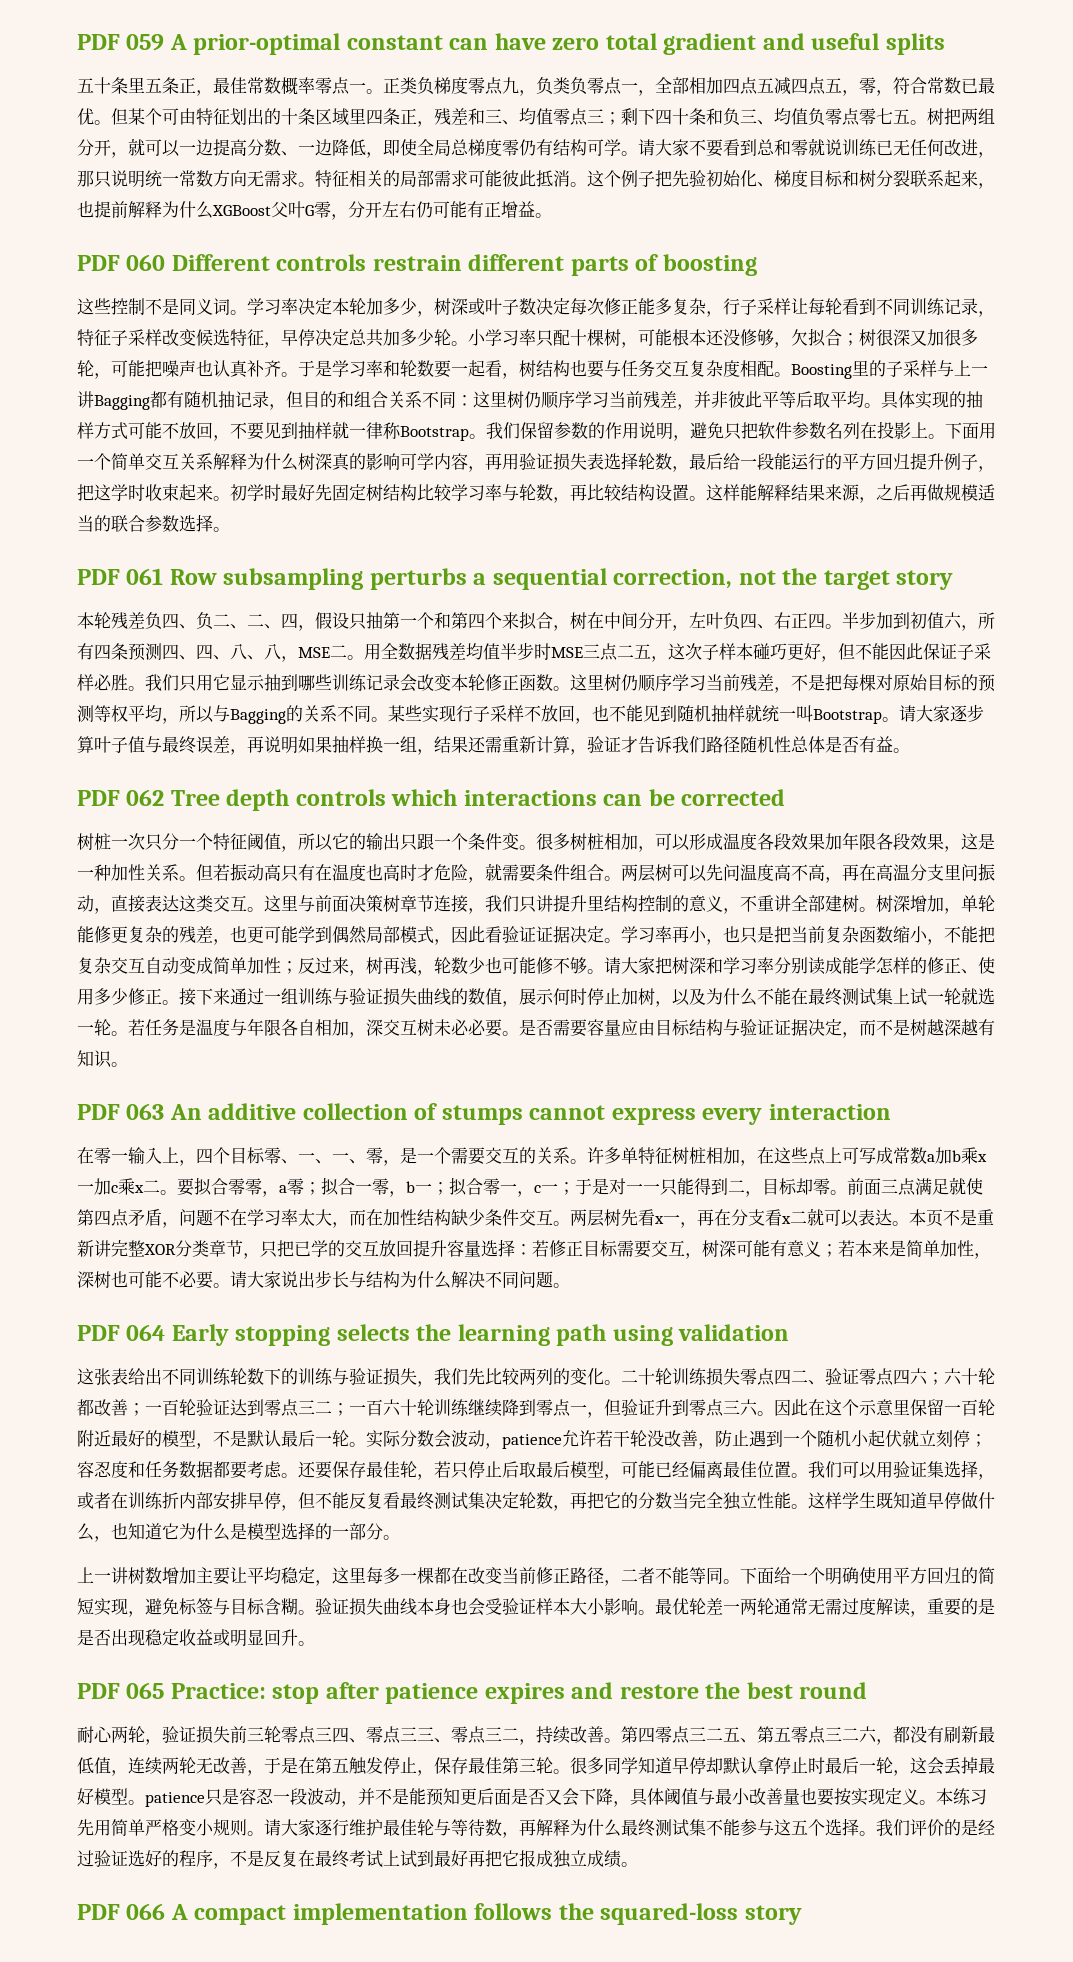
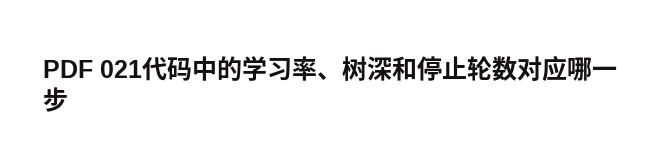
[77,33,945,55] [77,77,995,96] [77,108,995,127] [77,138,995,158] [77,170,995,189] [77,201,552,220] [77,254,757,276] [77,298,995,317] [77,328,978,348] [77,360,988,379] [77,391,983,410] [77,421,996,441] [77,452,995,472] [77,484,995,503] [77,514,230,532] [77,568,954,590] [77,611,995,631] [77,642,991,662] [77,674,995,693] [77,704,984,724] [77,736,910,755] [77,789,786,811] [77,832,995,852] [77,863,995,883] [77,895,995,914] [77,926,995,945] [77,957,995,976] [77,987,995,1007] [77,1018,995,1038] [77,1050,128,1068] [77,1103,891,1125] [77,1147,987,1166] [77,1177,983,1197] [77,1208,994,1228] [77,1239,991,1259] [77,1270,570,1289] [77,1324,790,1346] [77,1368,995,1387] [77,1399,995,1418] [77,1429,987,1449] [77,1460,995,1480] [77,1492,995,1511] [77,1522,400,1542] [77,1567,995,1586] [77,1598,995,1617] [77,1629,315,1647] [77,1682,868,1704] [77,1726,995,1745] [77,1757,995,1776] [77,1788,987,1807] [77,1818,995,1838] [77,1850,638,1869] [77,1903,802,1925] PDF 059 A prior-optimal constant can have zero total gradient and useful splits // 五十条里五条正，最佳常数概率零点一。正类负梯度零点九，负类负零点一，全部相加四点五减四点五，零，符合常数已最优。但某个可由特征划出的十条区域里四条正，残差和三、均值零点三；剩下四十条和负三、均值负零点零七五。树把两组分开，就可以一边提高分数、一边降低，即使全局总梯度零仍有结构可学。请大家不要看到总和零就说训练已无任何改进，那只说明统一常数方向无需求。特征相关的局部需求可能彼此抵消。这个例子把先验初始化、梯度目标和树分裂联系起来，也提前解释为什么XGBoost父叶G零，分开左右仍可能有正增益。 // PDF 060 Different controls restrain different parts of boosting // 这些控制不是同义词。学习率决定本轮加多少，树深或叶子数决定每次修正能多复杂，行子采样让每轮看到不同训练记录，特征子采样改变候选特征，早停决定总共加多少轮。小学习率只配十棵树，可能根本还没修够，欠拟合；树很深又加很多轮，可能把噪声也认真补齐。于是学习率和轮数要一起看，树结构也要与任务交互复杂度相配。Boosting里的子采样与上一讲Bagging都有随机抽记录，但目的和组合关系不同：这里树仍顺序学习当前残差，并非彼此平等后取平均。具体实现的抽样方式可能不放回，不要见到抽样就一律称Bootstrap。我们保留参数的作用说明，避免只把软件参数名列在投影上。下面用一个简单交互关系解释为什么树深真的影响可学内容，再用验证损失表选择轮数，最后给一段能运行的平方回归提升例子，把这学时收束起来。初学时最好先固定树结构比较学习率与轮数，再比较结构设置。这样能解释结果来源，之后再做规模适当的联合参数选择。 // PDF 061 Row subsampling perturbs a sequential correction, not the target story // 本轮残差负四、负二、二、四，假设只抽第一个和第四个来拟合，树在中间分开，左叶负四、右正四。半步加到初值六，所有四条预测四、四、八、八，MSE二。用全数据残差均值半步时MSE三点二五，这次子样本碰巧更好，但不能因此保证子采样必胜。我们只用它显示抽到哪些训练记录会改变本轮修正函数。这里树仍顺序学习当前残差，不是把每棵对原始目标的预测等权平均，所以与Bagging的关系不同。某些实现行子采样不放回，也不能见到随机抽样就统一叫Bootstrap。请大家逐步算叶子值与最终误差，再说明如果抽样换一组，结果还需重新计算，验证才告诉我们路径随机性总体是否有益。 // PDF 062 Tree depth controls which interactions can be corrected // 树桩一次只分一个特征阈值，所以它的输出只跟一个条件变。很多树桩相加，可以形成温度各段效果加年限各段效果，这是一种加性关系。但若振动高只有在温度也高时才危险，就需要条件组合。两层树可以先问温度高不高，再在高温分支里问振动，直接表达这类交互。这里与前面决策树章节连接，我们只讲提升里结构控制的意义，不重讲全部建树。树深增加，单轮能修更复杂的残差，也更可能学到偶然局部模式，因此看验证证据决定。学习率再小，也只是把当前复杂函数缩小，不能把复杂交互自动变成简单加性；反过来，树再浅，轮数少也可能修不够。请大家把树深和学习率分别读成能学怎样的修正、使用多少修正。接下来通过一组训练与验证损失曲线的数值，展示何时停止加树，以及为什么不能在最终测试集上试一轮就选一轮。若任务是温度与年限各自相加，深交互树未必必要。是否需要容量应由目标结构与验证证据决定，而不是树越深越有知识。 // PDF 063 An additive collection of stumps cannot express every interaction // 在零一输入上，四个目标零、一、一、零，是一个需要交互的关系。许多单特征树桩相加，在这些点上可写成常数a加b乘x一加c乘x二。要拟合零零，a零；拟合一零，b一；拟合零一，c一；于是对一一只能得到二，目标却零。前面三点满足就使第四点矛盾，问题不在学习率太大，而在加性结构缺少条件交互。两层树先看x一，再在分支看x二就可以表达。本页不是重新讲完整XOR分类章节，只把已学的交互放回提升容量选择：若修正目标需要交互，树深可能有意义；若本来是简单加性，深树也可能不必要。请大家说出步长与结构为什么解决不同问题。 // PDF 064 Early stopping selects the learning path using validation // 这张表给出不同训练轮数下的训练与验证损失，我们先比较两列的变化。二十轮训练损失零点四二、验证零点四六；六十轮都改善；一百轮验证达到零点三二；一百六十轮训练继续降到零点一，但验证升到零点三六。因此在这个示意里保留一百轮附近最好的模型，不是默认最后一轮。实际分数会波动，patience允许若干轮没改善，防止遇到一个随机小起伏就立刻停；容忍度和任务数据都要考虑。还要保存最佳轮，若只停止后取最后模型，可能已经偏离最佳位置。我们可以用验证集选择，或者在训练折内部安排早停，但不能反复看最终测试集决定轮数，再把它的分数当完全独立性能。这样学生既知道早停做什么，也知道它为什么是模型选择的一部分。 // 上一讲树数增加主要让平均稳定，这里每多一棵都在改变当前修正路径，二者不能等同。下面给一个明确使用平方回归的简短实现，避免标签与目标含糊。验证损失曲线本身也会受验证样本大小影响。最优轮差一两轮通常无需过度解读，重要的是是否出现稳定收益或明显回升。 // PDF 065 Practice: stop after patience expires and restore the best round // 耐心两轮，验证损失前三轮零点三四、零点三三、零点三二，持续改善。第四零点三二五、第五零点三二六，都没有刷新最低值，连续两轮无改善，于是在第五触发停止，保存最佳第三轮。很多同学知道早停却默认拿停止时最后一轮，这会丢掉最好模型。patience只是容忍一段波动，并不是能预知更后面是否又会下降，具体阈值与最小改善量也要按实现定义。本练习先用简单严格变小规则。请大家逐行维护最佳轮与等待数，再解释为什么最终测试集不能参与这五个选择。我们评价的是经过验证选好的程序，不是反复在最终考试上试到最好再把它报成独立成绩。 // PDF 066 A compact implementation follows the squared-loss story -> [43,55,617,81] [43,87,68,112] PDF 021代码中的学习率、树深和停止轮数对应哪一步

